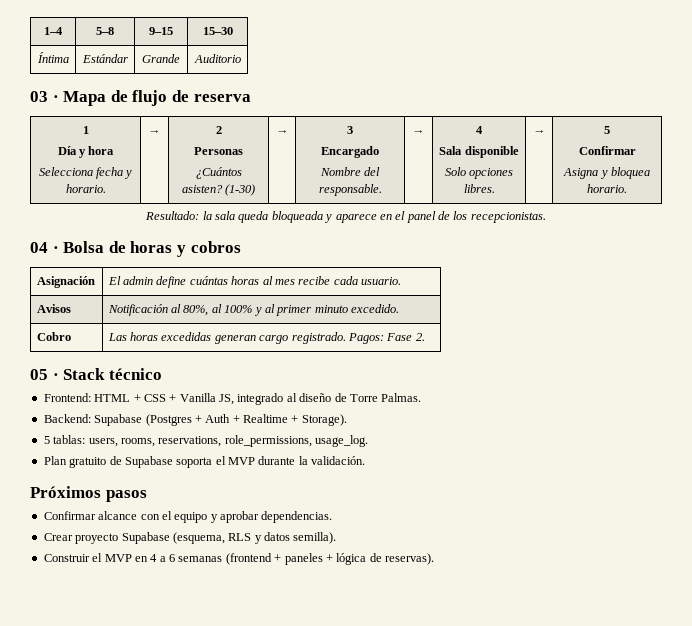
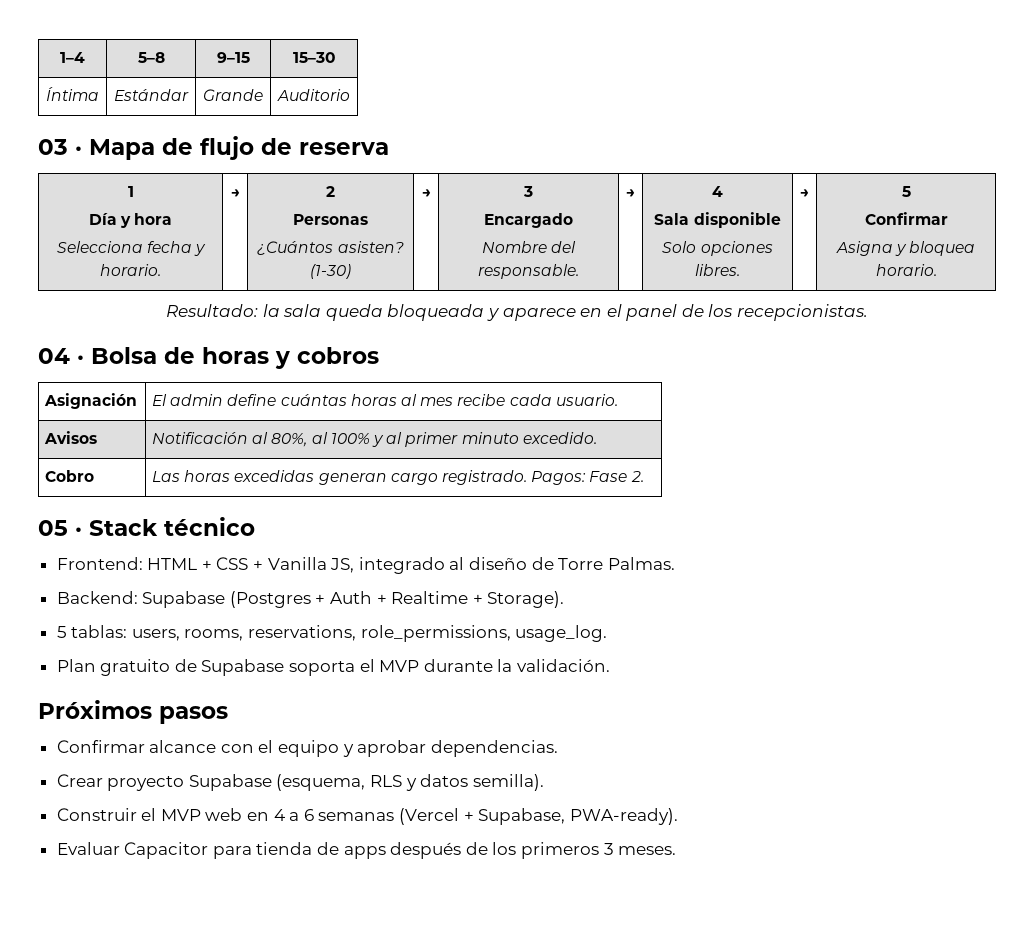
(132, 558) none -> [205,808,243,821] web
[225,553,434,565] (frontend + paneles + lógica de reservas). -> [399,808,678,825] [56,842,677,859] (Vercel + Supabase, PWA-ready). // Evaluar Capacitor para tienda de apps después de los primeros 3 meses.

